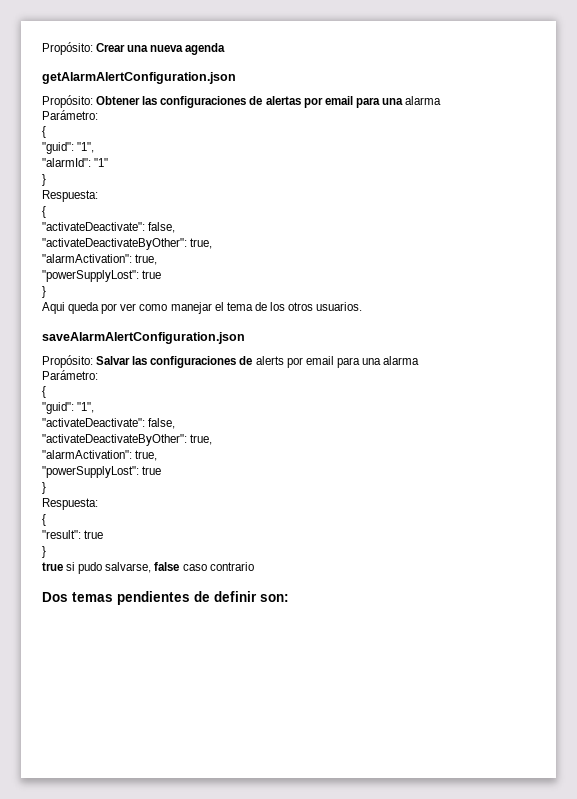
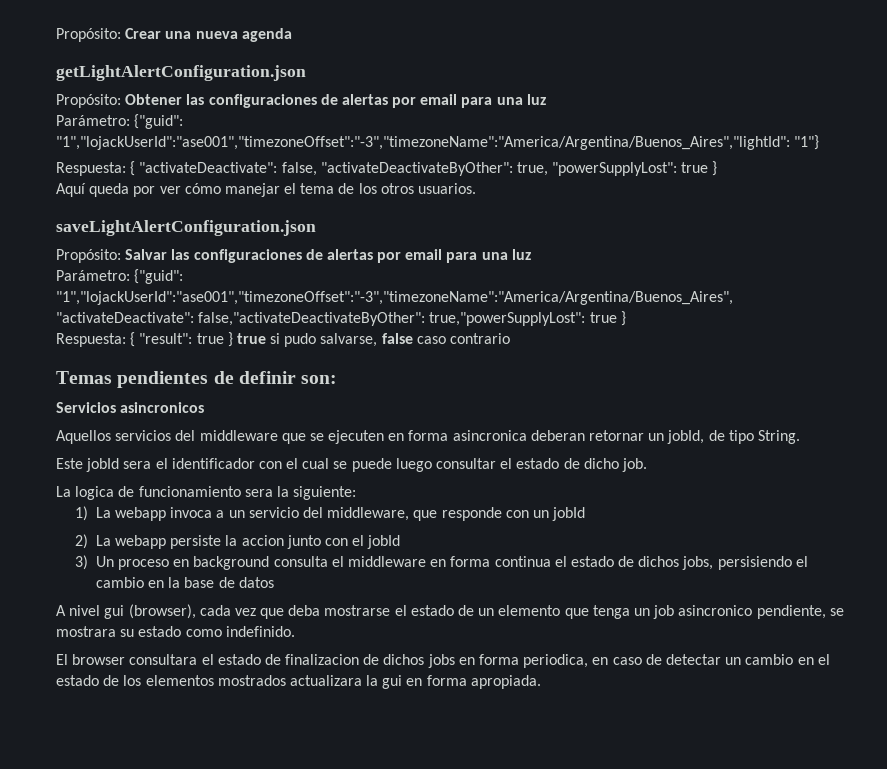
[42,72,236,84] getAlarmAlertConfiguration.json -> [56,65,306,81] getLightAlertConfiguration.json
[405,96,442,105] [42,110,98,120] [42,126,46,138] [42,142,95,154] [42,158,109,167] [42,174,46,186] [42,190,98,202] [42,206,46,218] [42,222,176,233] [42,238,213,250] [42,254,158,265] [42,270,162,282] [42,286,46,298] [42,302,65,314] alarma // Parámetro: // { // "guid": "1", // "alarmId": "1" // } // Respuesta: // { // "activateDeactivate": false, // "activateDeactivateByOther": true, // "alarmActivation": true, // "powerSupplyLost": true // } // Aqui -> [526,94,546,105] [56,114,184,129] [56,135,820,150] [56,161,718,176] [56,183,86,197] luz // Parámetro: {"guid": "1","lojackUserId":"ase001","timezoneOffset":"-3","timezoneName":"America/Argentina/Buenos_Aires","lightId": "1"} // Respuesta: { "activateDeactivate": false, "activateDeactivateByOther": true, "powerSupplyLost": true } // Aquí
[139,304,168,311] como -> [184,183,221,194] cómo
[42,332,245,344] saveAlarmAlertConfiguration.json -> [56,220,316,236] saveLightAlertConfiguration.json
[255,356,420,368] [42,370,98,380] [42,386,46,398] [42,402,95,414] [42,418,176,429] [42,434,213,446] [42,450,158,461] [42,466,162,478] [42,482,46,494] [42,498,98,510] [42,514,46,526] alerts por email para una alarma // Parámetro: // { // "guid": "1", // "activateDeactivate": false, // "activateDeactivateByOther": true, // "alarmActivation": true, // "powerSupplyLost": true // } // Respuesta: // { // -> [326,249,531,263] [56,269,184,284] [56,291,733,305] [56,311,626,326] [56,332,136,347] alertas por email para una luz // Parámetro: {"guid": "1","lojackUserId":"ase001","timezoneOffset":"-3","timezoneName":"America/Argentina/Buenos_Aires", "activateDeactivate": false,"activateDeactivateByOther": true,"powerSupplyLost": true } // Respuesta: {
[42,546,46,558] // } // -> [227,332,233,347] }
[42,592,113,602] Dos temas -> [56,371,112,384] Temas
(289, 598) none -> [56,402,205,413] [56,430,800,444] [56,458,647,472] [56,486,357,500] [75,506,586,521] [75,534,401,549] [75,555,808,570] [95,577,274,588] [56,604,844,619] [56,626,295,637] [56,654,830,668] [56,675,541,689] // Servicios asincronicos // Aquellos servicios del middleware que se ejecuten en forma asincronica deberan retornar un jobId, de tipo String. // Este jobId sera el identificador con el cual se puede luego consultar el estado de dicho job. // La logica de funcionamiento sera la siguiente: // 1) La webapp invoca a un servicio del middleware, que responde con un jobId // 2) La webapp persiste la accion junto con el jobId // 3) Un proceso en background consulta el middleware en forma continua el estado de dichos jobs, persisiendo el cambio en la base de datos // A nivel gui (browser), cada vez que deba mostrarse el estado de un elemento que tenga un job asincronico pendiente, se mostrara su estado como indefinido. // El browser consultara el estado de finalizacion de dichos jobs en forma periodica, en caso de detectar un cambio en el estado de los elementos mostrados actualizara la gui en forma apropiada.

